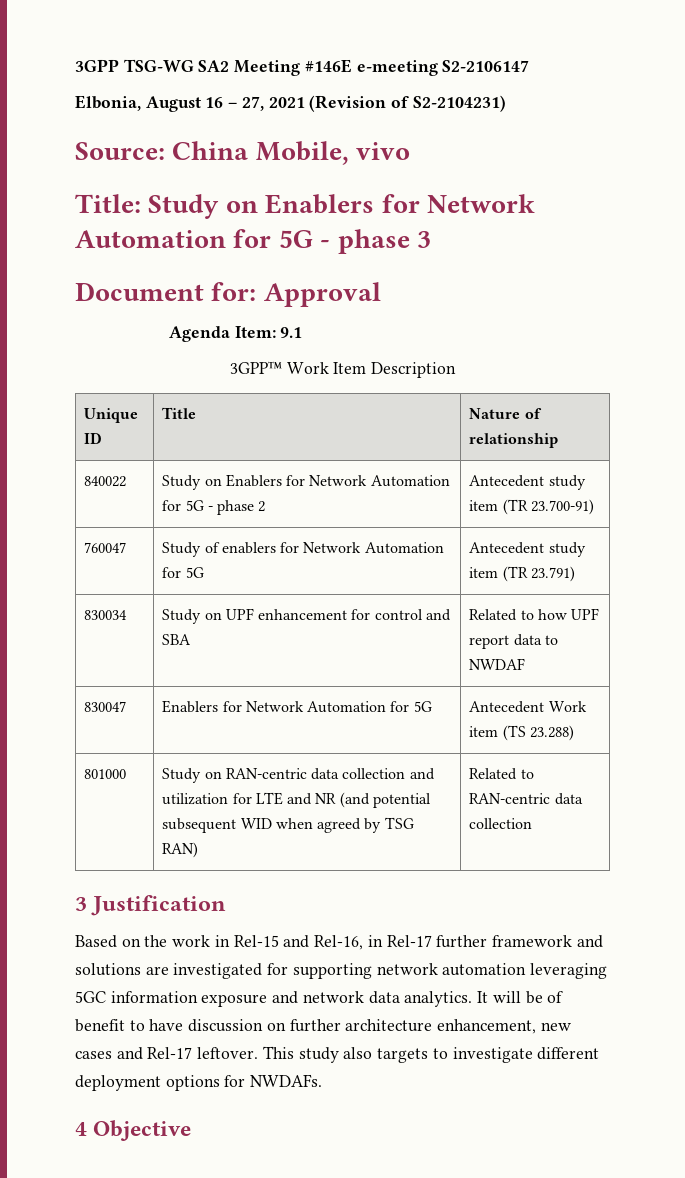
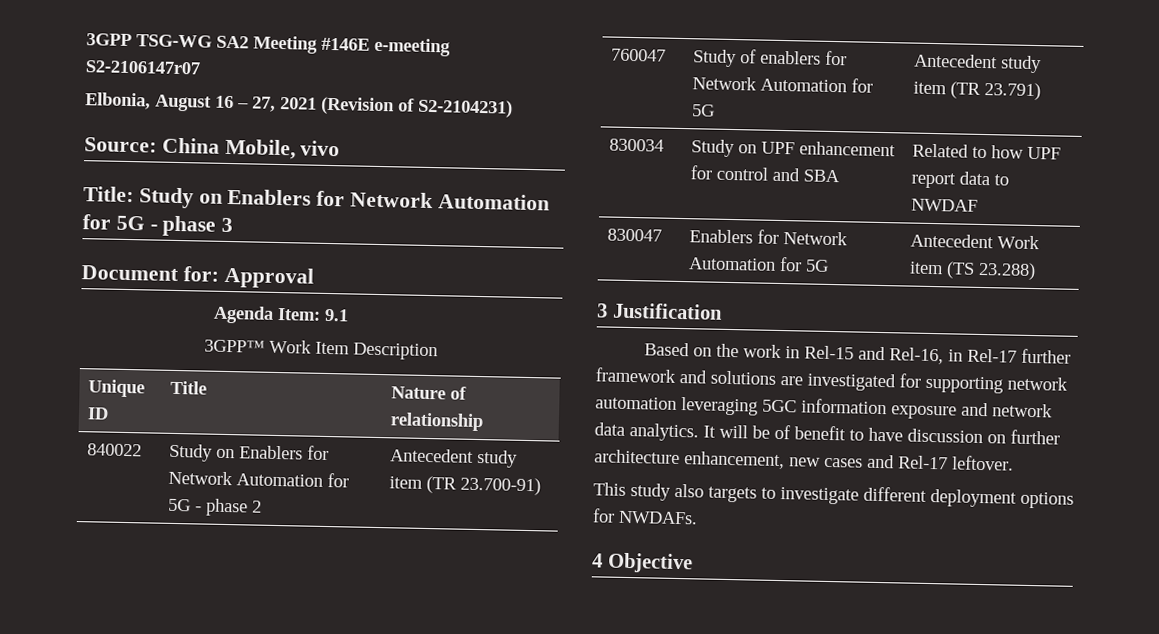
[442,60,530,72] S2-2106147 -> [85,60,200,75] S2-2106147r07
[84,769,127,779] [162,768,435,783] [162,792,432,808] [162,817,414,833] [162,842,199,858] [469,768,534,780] [469,793,583,805] [469,818,533,829] // 801000 | Study on RAN-centric data collection and utilization for LTE and NR (and potential subsequent WID when agreed by TSG RAN) | Related to RAN-centric data collection -> (1037, 271) none
(259, 1053) none -> (1014, 463) //

